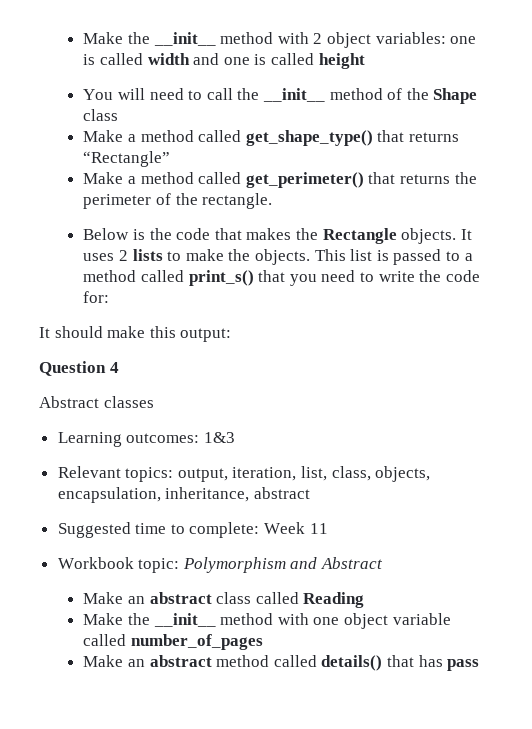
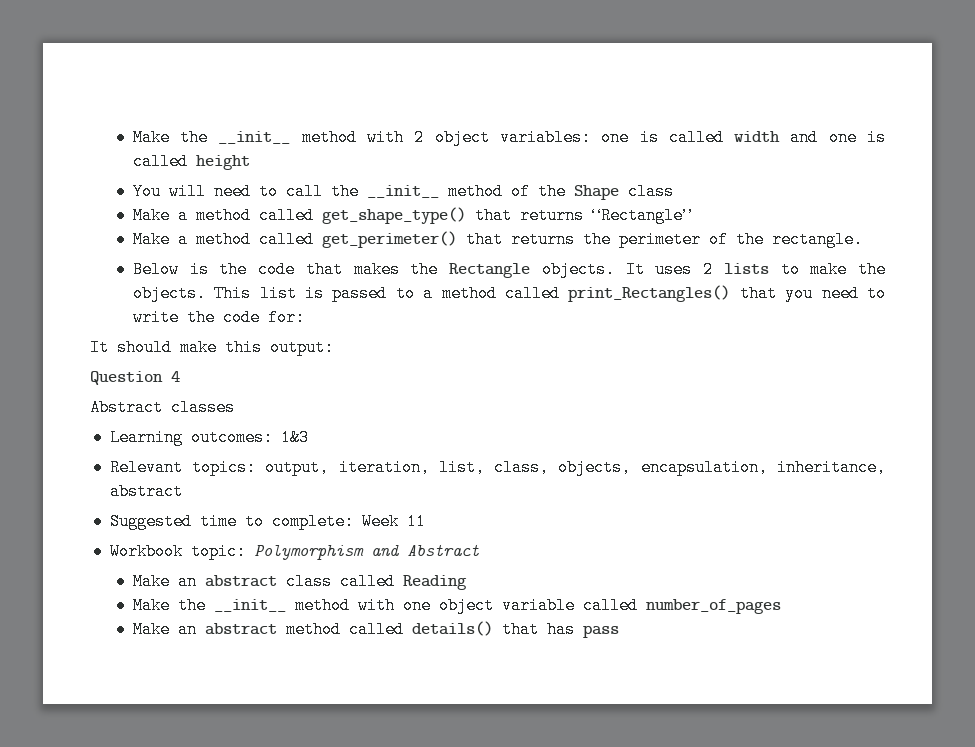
[188,270,254,286] print_s() -> [568,285,731,302] print_Rectangles()

